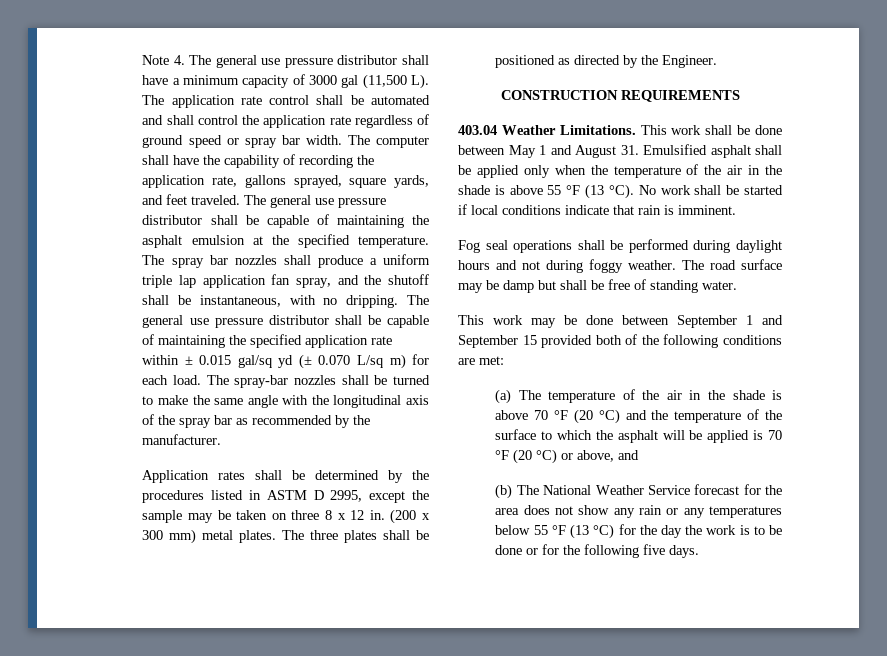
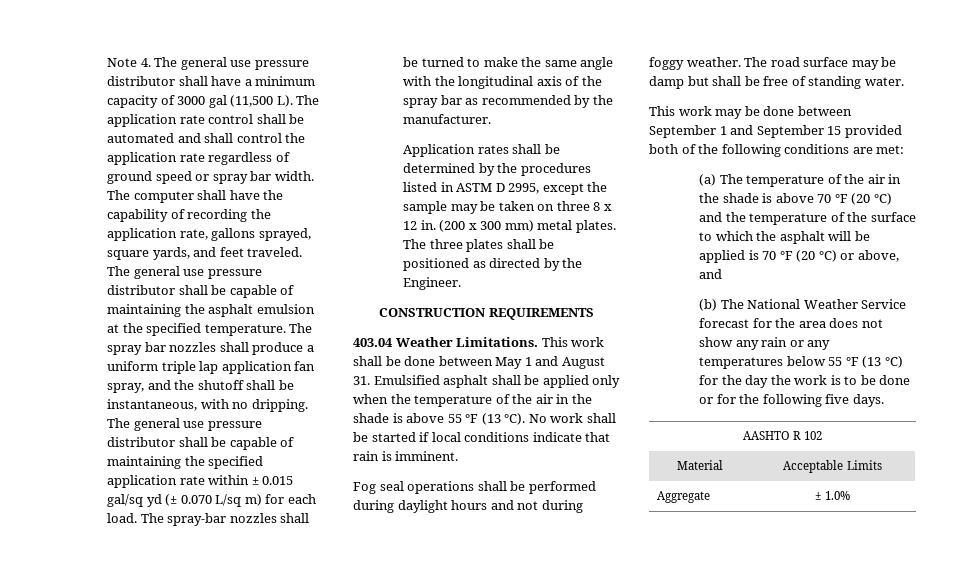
(700, 551) none -> [742,431,823,440] [676,460,723,470] [783,460,882,473] [657,491,711,503] [815,491,850,500] // AASHTO R 102 // Material | Acceptable Limits // Aggregate | ± 1.0%

